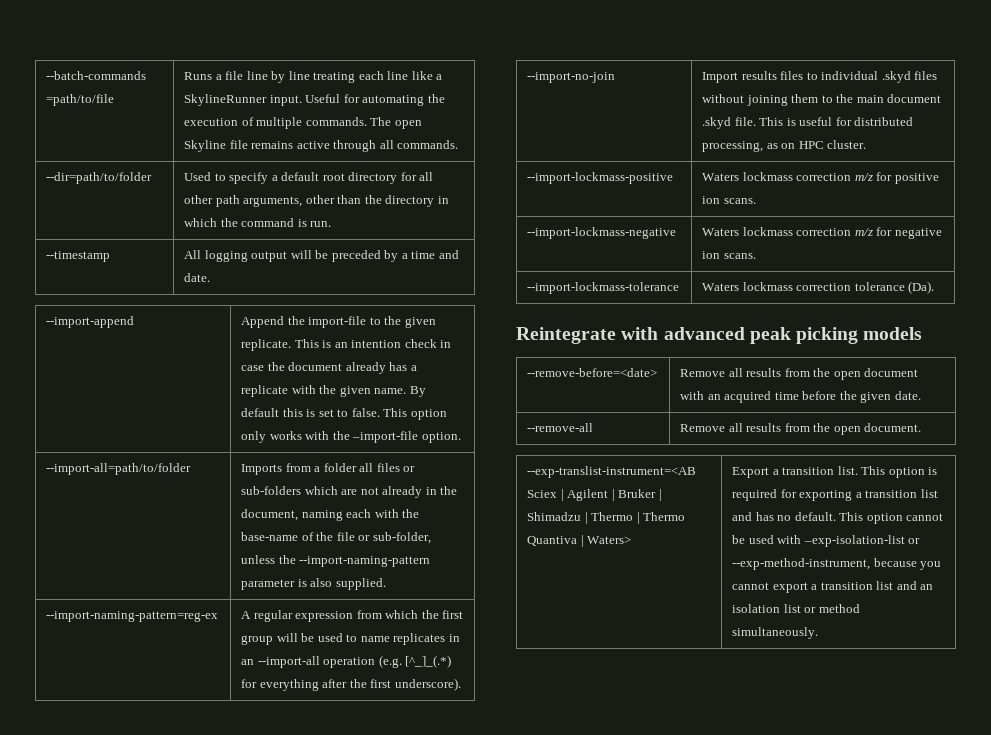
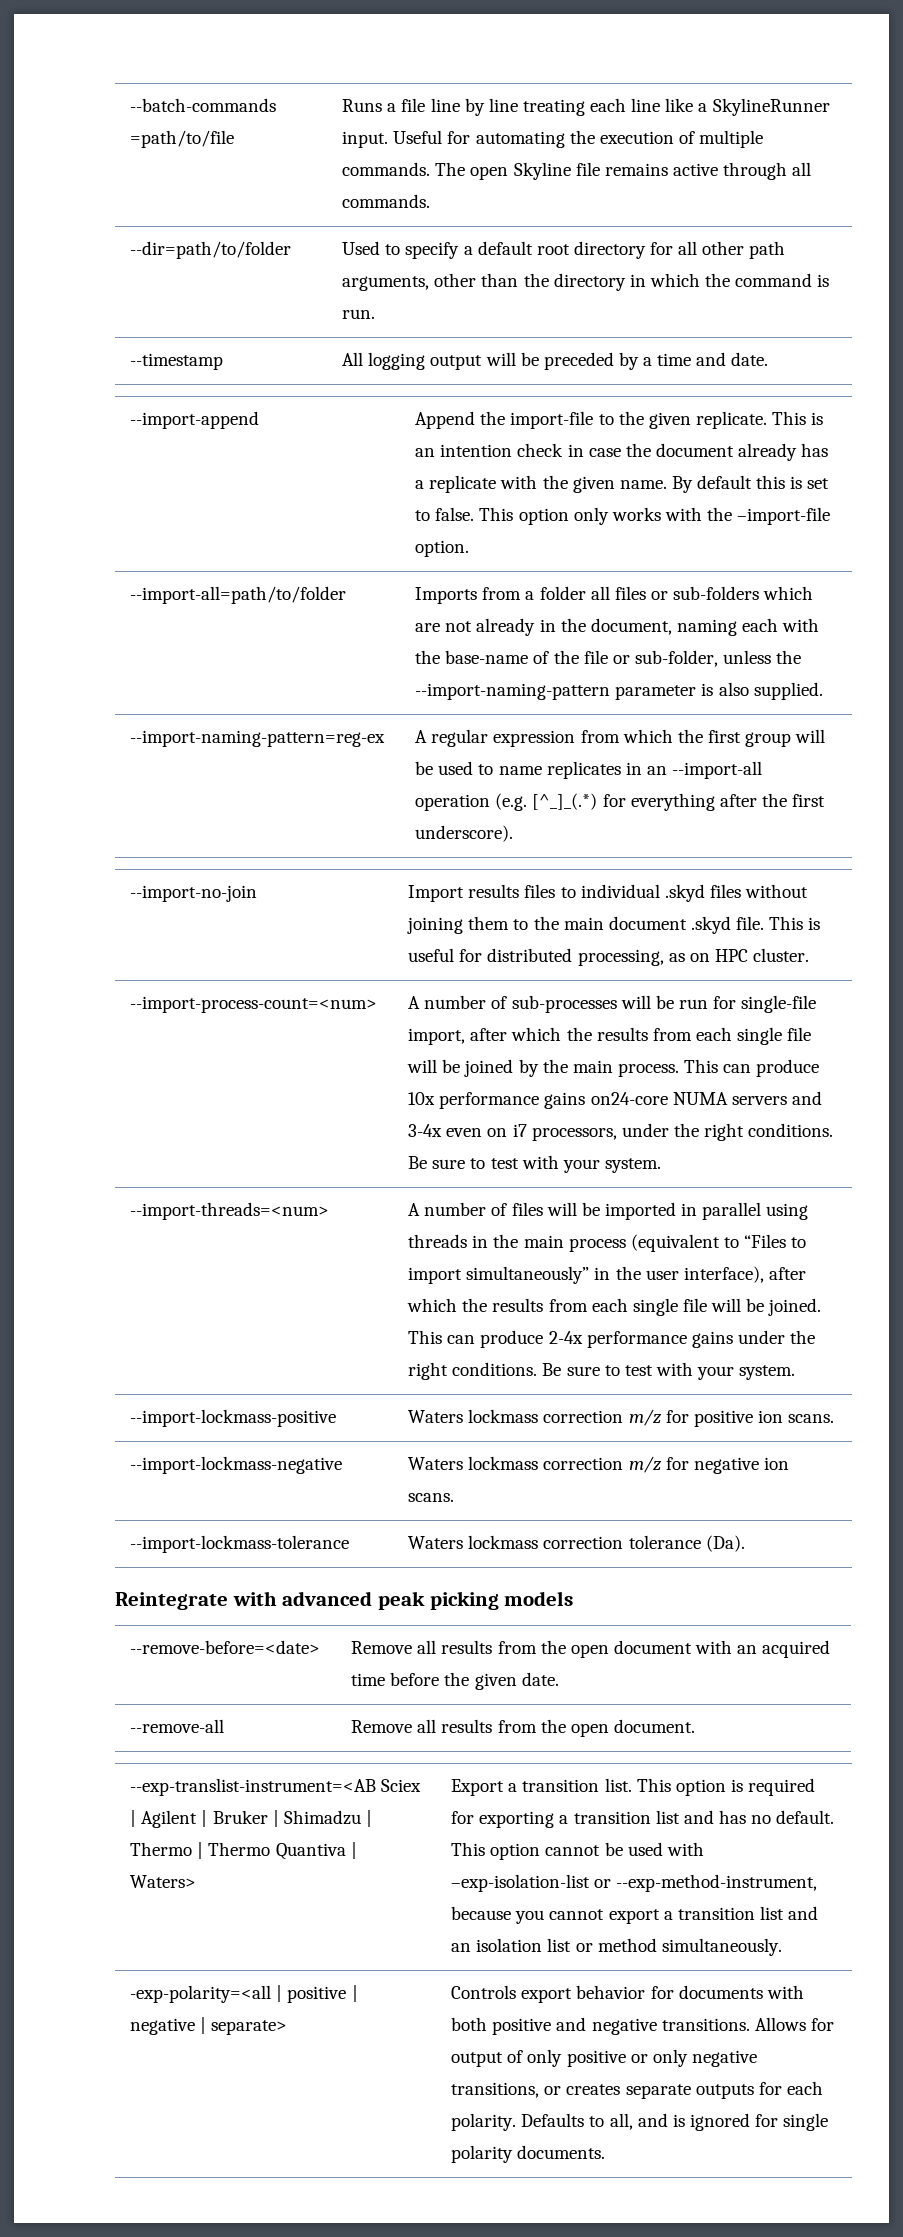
(867, 144) none -> [130,996,378,1013] [408,995,817,1013] [408,1027,812,1045] [407,1059,820,1077] [408,1091,822,1109] [408,1123,834,1141] [408,1155,661,1173] [130,1202,330,1220] [408,1202,809,1220] [408,1234,807,1252] [408,1266,806,1284] [407,1298,822,1316] [408,1330,816,1348] [408,1362,796,1380] // --import-process-count=<num> | A number of sub-processes will be run for single-file import, after which the results from each single file will be joined by the main process. This can produce 10x performance gains on24-core NUMA servers and 3-4x even on i7 processors, under the right conditions. Be sure to test with your system. // --import-threads=<num> | A number of files will be imported in parallel using threads in the main process (equivalent to “Files to import simultaneously” in the user interface), after which the results from each single file will be joined. This can produce 2-4x performance gains under the right conditions. Be sure to test with your system.
(819, 633) none -> [130,1985,358,2003] [130,2017,288,2035] [451,1985,804,2003] [451,2017,834,2035] [451,2049,757,2067] [451,2081,823,2099] [451,2113,829,2131] [451,2145,606,2163] // -exp-polarity=<all | positive | negative | separate> | Controls export behavior for documents with both positive and negative transitions. Allows for output of only positive or only negative transitions, or creates separate outputs for each polarity. Defaults to all, and is ignored for single polarity documents.

